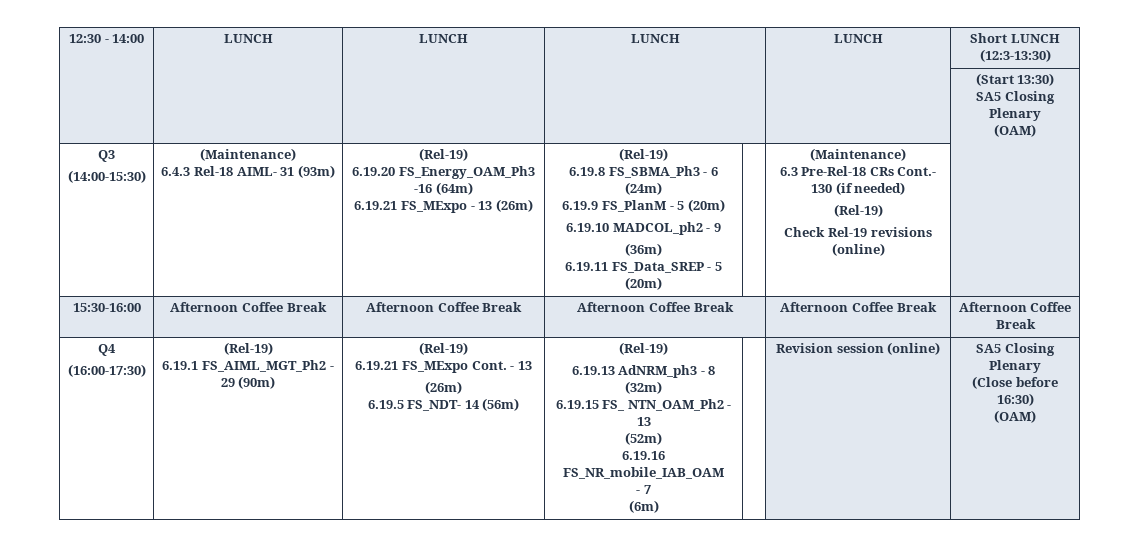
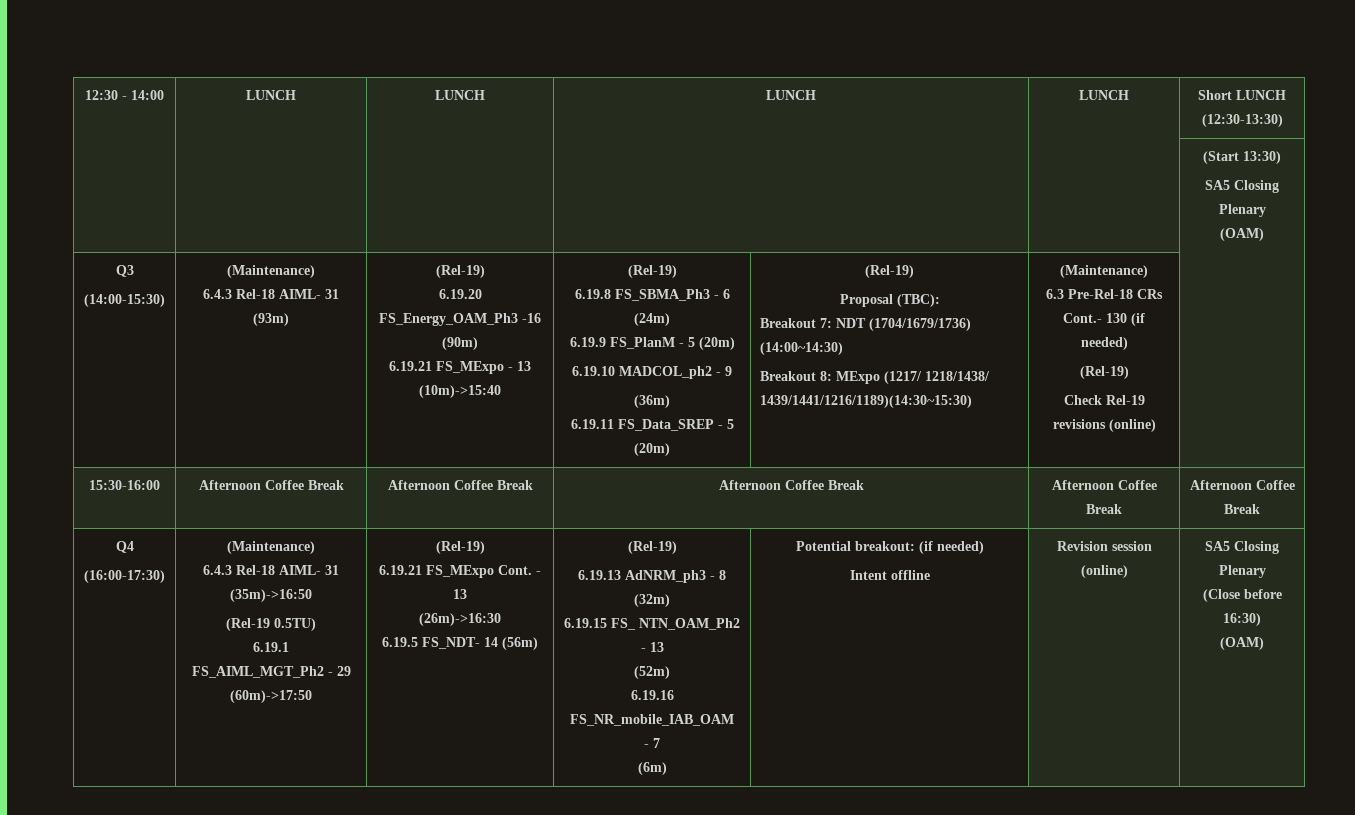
[979,49,1051,62] (12:3-13:30) -> [1201,114,1283,127] (12:30-13:30)
[435,182,473,195] (64m) -> [441,337,478,350] (90m)
[495,199,533,212] (26m) -> [418,385,501,398] (10m)->15:40
(662, 283) none -> [865,265,914,278] [839,294,940,307] [760,318,972,331] [760,342,844,355] [760,371,991,384] [760,395,973,408] (Rel-19) // Proposal (TBC): // Breakout 7: NDT (1704/1679/1736) (14:00~14:30) // Breakout 8: MExpo (1217/ 1218/1438/ 1439/1441/1216/1189)(14:30~15:30)
[223,342,273,355] (Rel-19) -> [227,541,315,554] [203,565,339,575] [230,589,312,602] [226,618,316,631] (Maintenance) // 6.4.3 Rel-18 AIML- 31 (35m)->16:50 // (Rel-19 0.5TU)
[238,376,276,389] (90m) -> [230,690,312,703] (60m)->17:50
[425,381,462,394] (26m) -> [418,613,501,626] (26m)->16:30
(659, 506) none -> [795,541,984,554] [849,570,930,580] Potential breakout: (if needed) // Intent offline

